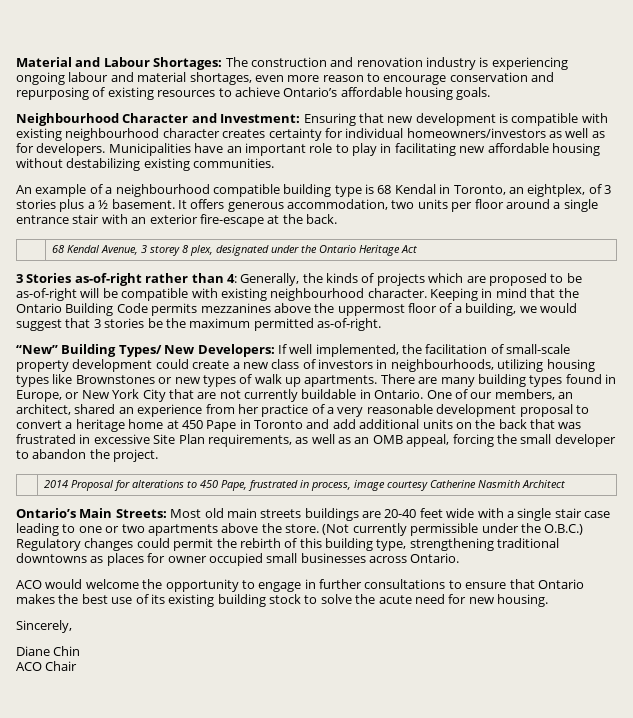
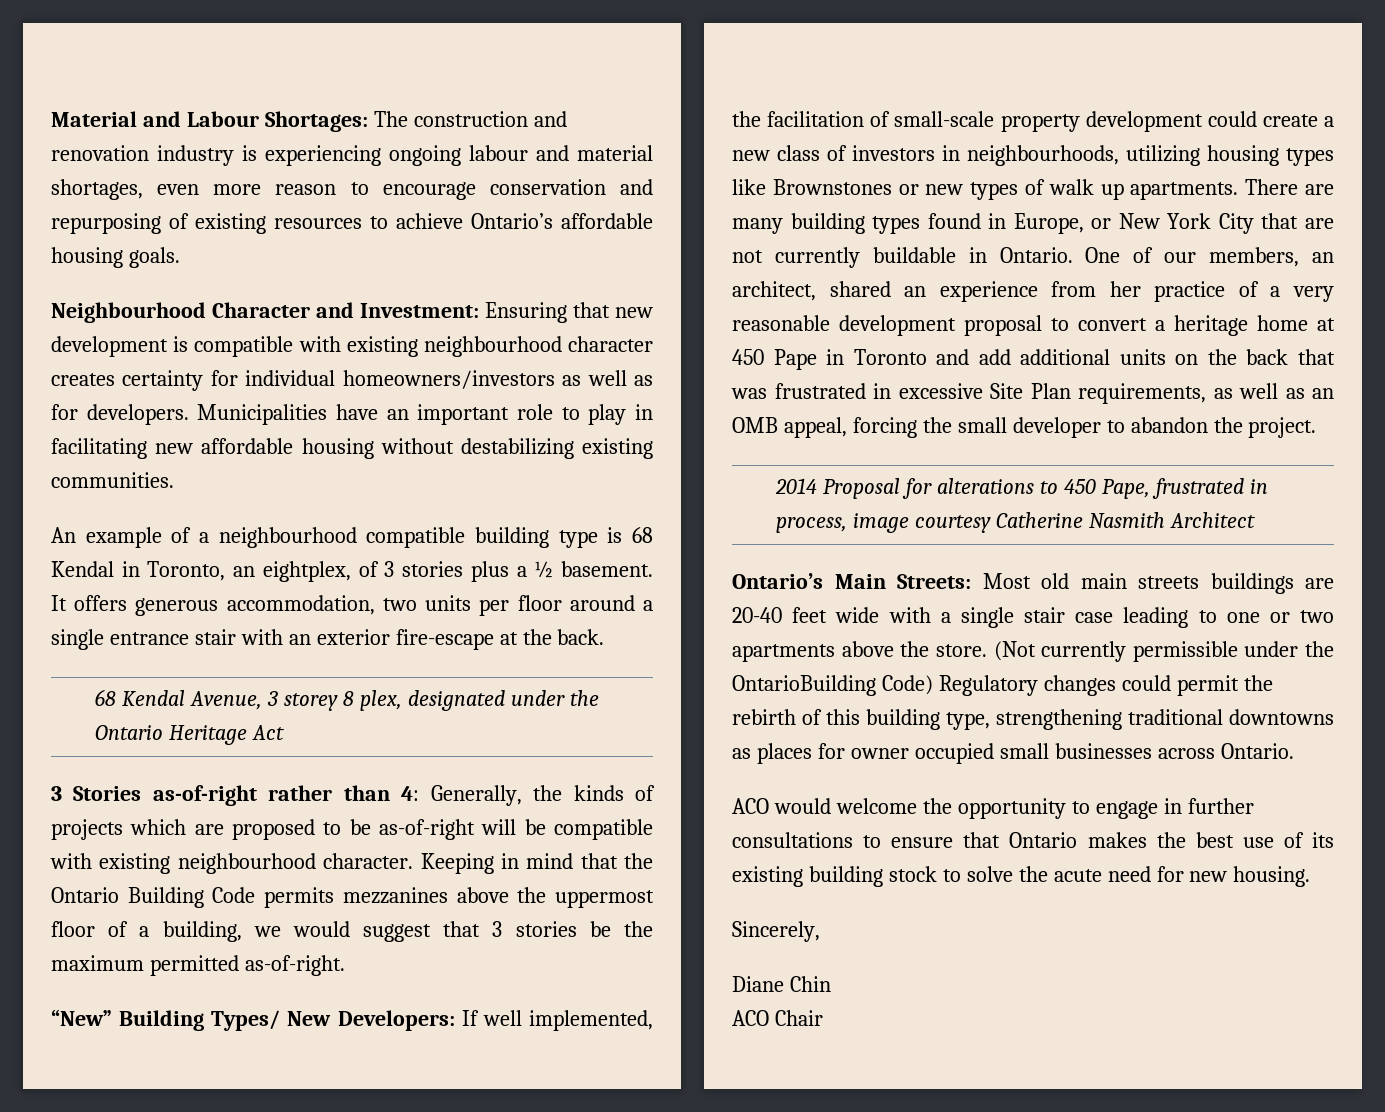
[544,524,584,535] O.B.C.) -> [732,675,933,696] OntarioBuilding Code)

